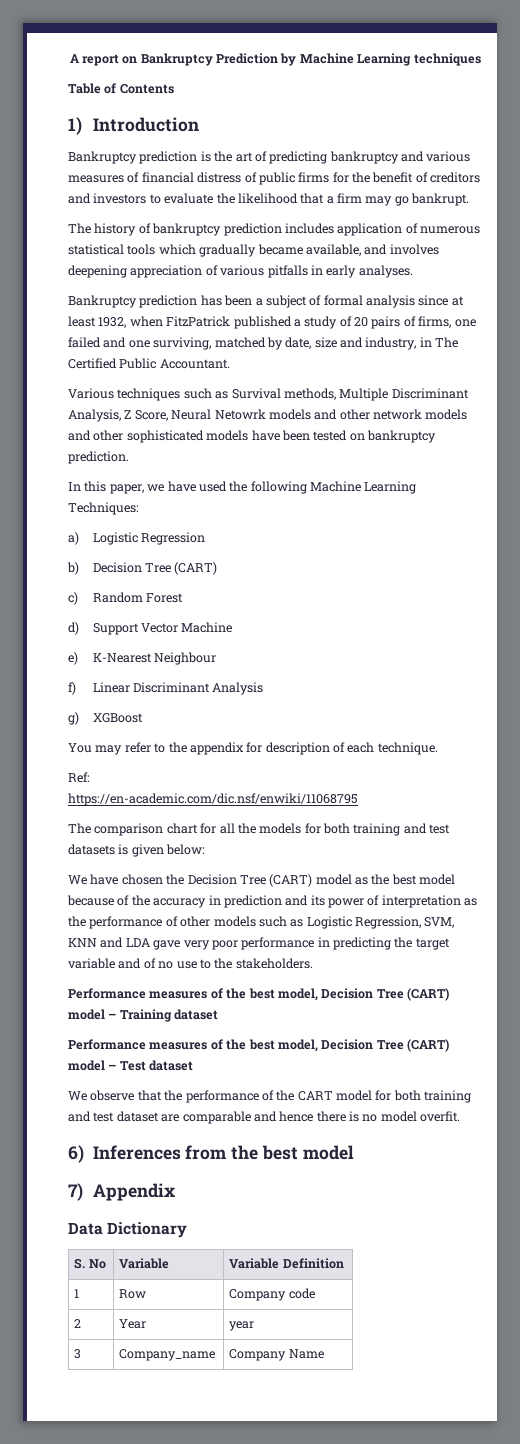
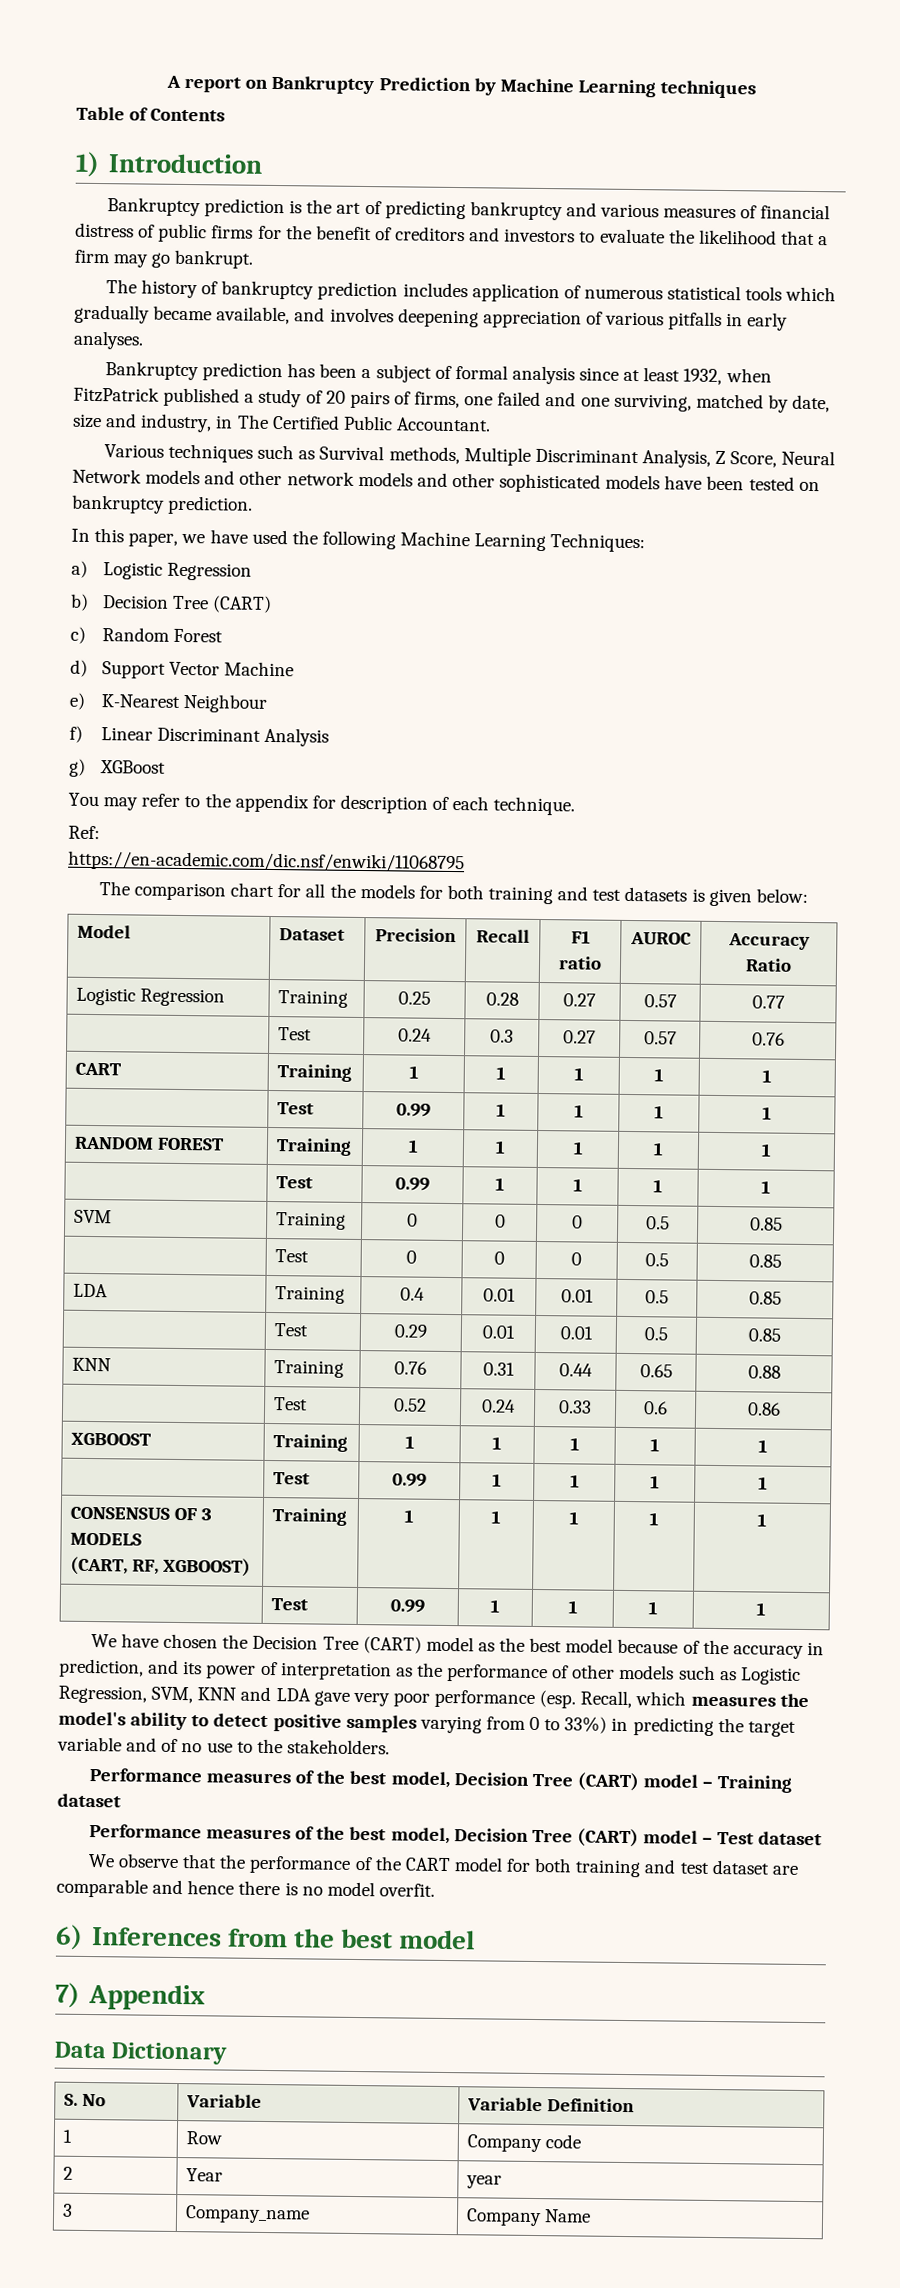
[214,409,266,420] Netowrk -> [72,468,142,484] Network
(206, 849) none -> [77,924,132,939] [279,928,346,941] [375,928,457,943] [476,929,530,943] [570,930,591,944] [558,956,602,970] [630,932,692,945] [727,933,810,950] [745,958,792,972] [76,987,226,1007] [278,990,349,1008] [398,991,431,1005] [485,992,519,1006] [563,993,596,1007] [643,994,677,1008] [751,995,785,1009] [278,1027,313,1041] [398,1028,432,1042] [490,1029,514,1043] [563,1030,596,1044] [643,1031,677,1045] [751,1032,785,1046] [75,1062,122,1076] [277,1064,353,1082] [408,1065,419,1079] [496,1066,506,1080] [573,1067,584,1081] [654,1068,664,1082] [762,1069,772,1083] [277,1102,315,1115] [396,1103,431,1117] [496,1103,506,1117] [573,1104,584,1118] [654,1105,664,1119] [762,1106,772,1120] [74,1136,225,1151] [276,1138,353,1156] [407,1139,419,1153] [495,1140,506,1154] [572,1141,584,1155] [653,1142,664,1156] [761,1143,772,1157] [276,1176,314,1189] [395,1177,430,1191] [495,1177,505,1191] [572,1178,583,1192] [653,1179,663,1193] [761,1180,771,1194] [74,1209,113,1224] [276,1212,347,1230] [407,1213,418,1227] [494,1214,506,1228] [572,1215,583,1229] [646,1216,670,1230] [749,1217,783,1231] [275,1249,310,1263] [406,1250,417,1264] [493,1251,505,1265] [571,1252,582,1266] [645,1253,669,1267] [748,1254,782,1268] [73,1283,109,1298] [275,1286,346,1304] [399,1287,425,1301] [483,1288,516,1302] [560,1289,594,1303] [645,1290,669,1304] [748,1291,782,1305] [274,1323,309,1337] [394,1324,427,1338] [482,1325,515,1339] [559,1326,593,1340] [644,1327,668,1341] [747,1328,781,1342] [72,1357,112,1372] [274,1360,345,1378] [394,1361,427,1375] [482,1362,515,1376] [559,1363,593,1377] [639,1364,673,1378] [747,1365,781,1379] [274,1397,309,1411] [394,1398,427,1412] [481,1399,516,1413] [558,1400,592,1414] [643,1401,668,1415] [746,1402,781,1416] [71,1432,152,1446] [273,1434,349,1452] [404,1435,415,1449] [492,1436,502,1450] [569,1437,580,1451] [650,1438,660,1452] [758,1439,768,1453] [273,1472,311,1485] [392,1473,427,1487] [492,1473,502,1487] [569,1474,580,1488] [650,1475,660,1489] [758,1476,768,1490] [70,1506,213,1521] [70,1532,143,1546] [70,1556,252,1577] [272,1508,348,1526] [403,1509,414,1523] [491,1510,501,1524] [568,1511,579,1525] [649,1512,659,1526] [757,1513,767,1527] [271,1598,309,1611] [390,1599,425,1613] [490,1599,500,1613] [567,1600,578,1614] [648,1601,658,1615] [756,1602,766,1616] // Model | Dataset | Precision | Recall | F1 ratio | AUROC | Accuracy Ratio // Logistic Regression | Training | 0.25 | 0.28 | 0.27 | 0.57 | 0.77 // | Test | 0.24 | 0.3 | 0.27 | 0.57 | 0.76 // CART | Training | 1 | 1 | 1 | 1 | 1 // | Test | 0.99 | 1 | 1 | 1 | 1 // RANDOM FOREST | Training | 1 | 1 | 1 | 1 | 1 // | Test | 0.99 | 1 | 1 | 1 | 1 // SVM | Training | 0 | 0 | 0 | 0.5 | 0.85 // | Test | 0 | 0 | 0 | 0.5 | 0.85 // LDA | Training | 0.4 | 0.01 | 0.01 | 0.5 | 0.85 // | Test | 0.29 | 0.01 | 0.01 | 0.5 | 0.85 // KNN | Training | 0.76 | 0.31 | 0.44 | 0.65 | 0.88 // | Test | 0.52 | 0.24 | 0.33 | 0.6 | 0.86 // XGBOOST | Training | 1 | 1 | 1 | 1 | 1 // | Test | 0.99 | 1 | 1 | 1 | 1 // CONSENSUS OF 3 MODELS // (CART, RF, XGBOOST) | Training | 1 | 1 | 1 | 1 | 1 // | Test | 0.99 | 1 | 1 | 1 | 1
[223,895,282,908] prediction -> [59,1658,144,1678] prediction,
(315, 943) none -> [539,1690,809,1709] [58,1711,608,1734] (esp. Recall, which measures the model's ability to detect positive samples varying from 0 to 33%)

